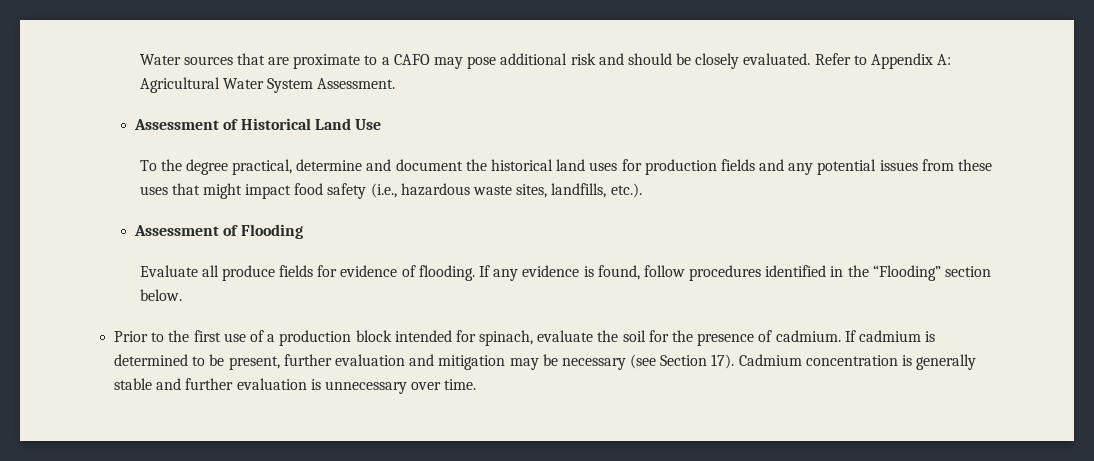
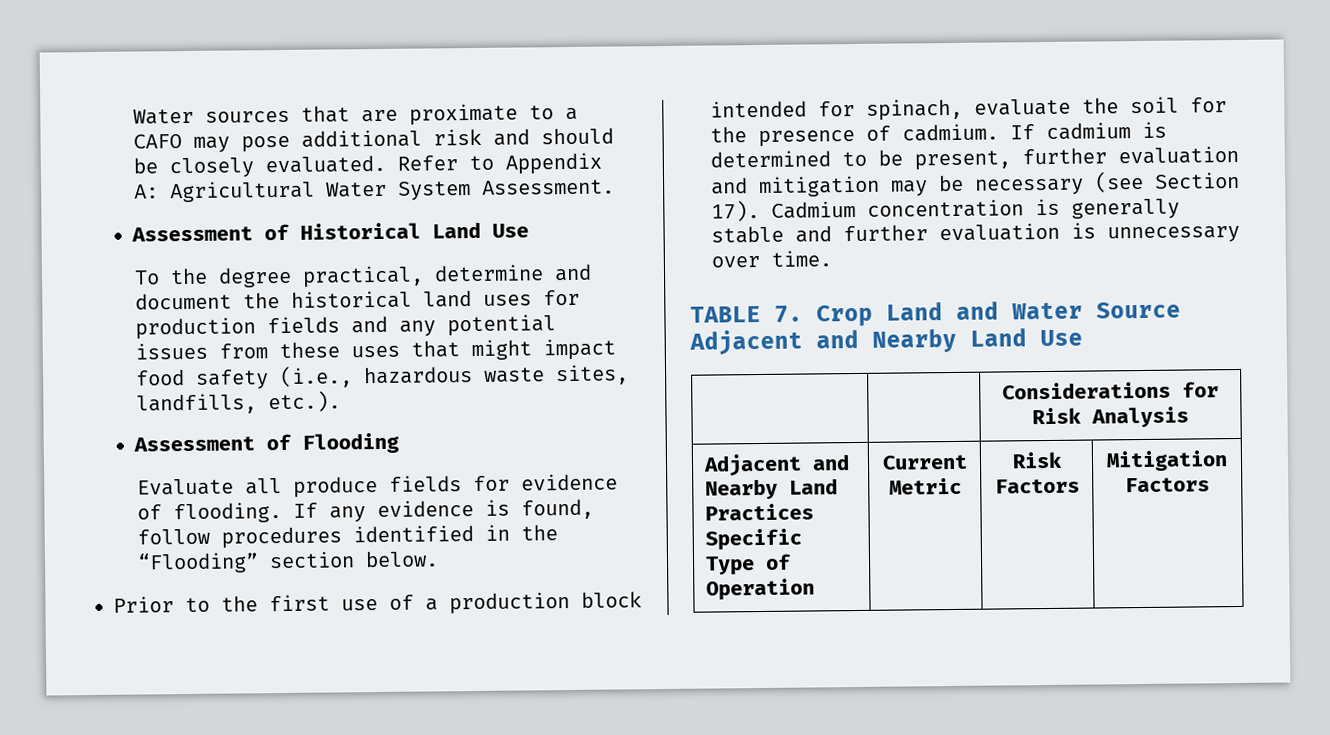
(477, 384) none -> [690,301,1181,327] [689,328,1083,356] [1002,381,1219,400] [1032,406,1189,428] [703,453,851,477] [705,478,839,500] [705,503,815,521] [705,528,803,551] [705,553,793,576] [706,578,816,601] [881,454,968,470] [888,477,962,495] [1011,451,1063,469] [994,478,1080,494] [1106,450,1228,472] [1125,477,1210,493] // TABLE 7. Crop Land and Water Source Adjacent and Nearby Land Use // | | Considerations for Risk Analysis // Adjacent and Nearby Land Practices Specific Type of Operation | Current Metric | Risk Factors | Mitigation Factors

